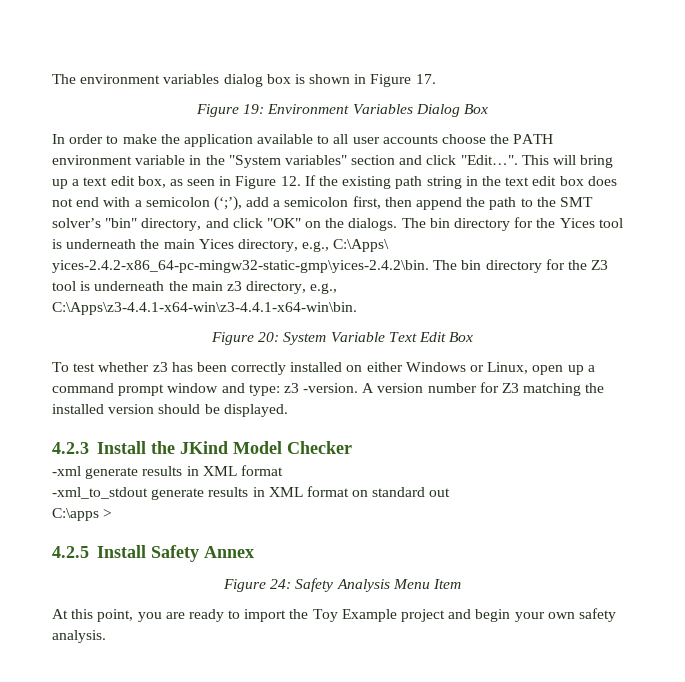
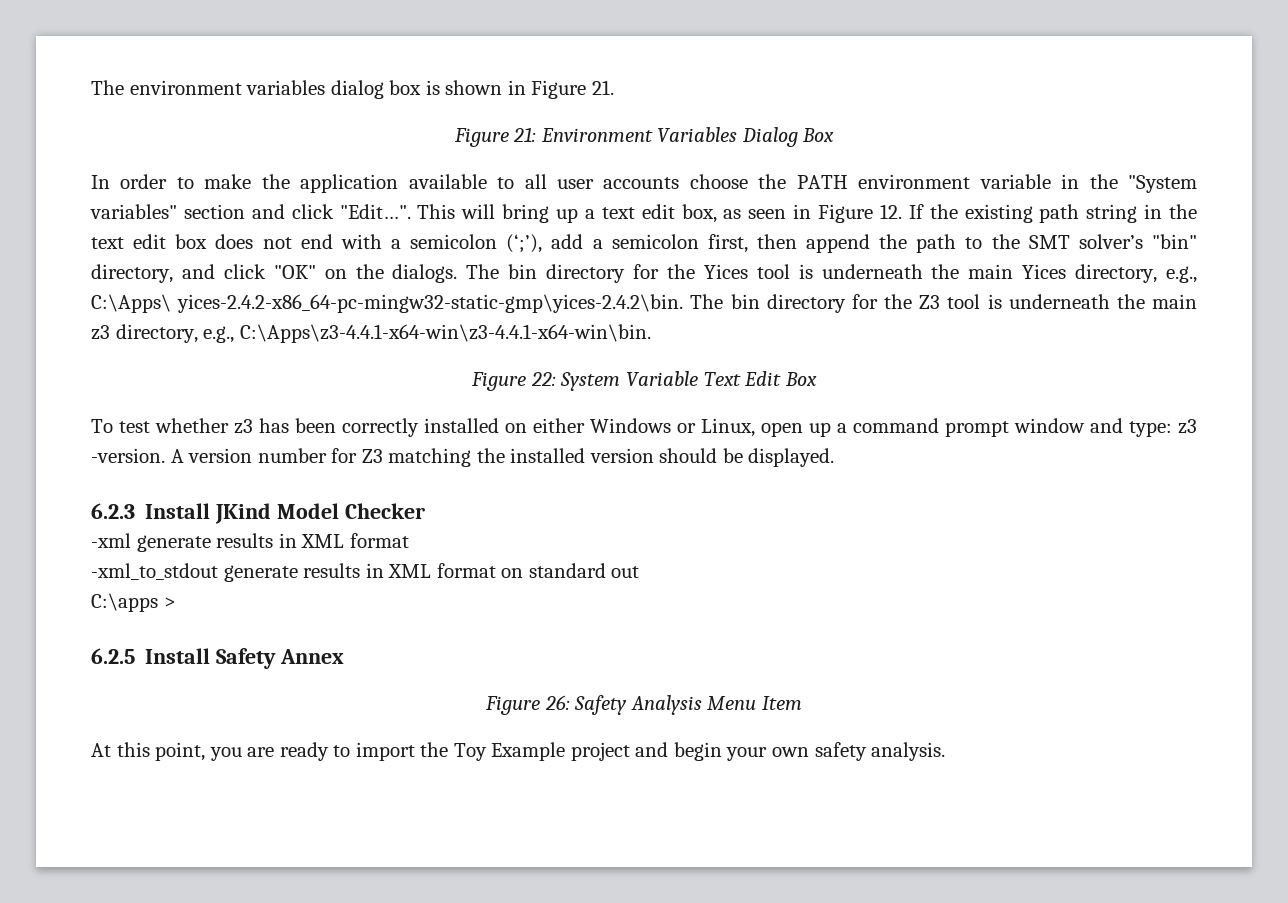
[415,74,436,84] [196,104,265,117] 17. // Figure 19: -> [591,80,614,95] [453,127,537,147] 21. // Figure 21:
[258,332,280,342] 20: -> [530,372,556,386] 22:
[52,441,175,454] 4.2.3 Install the -> [91,503,211,519] 6.2.3 Install
[52,546,89,558] 4.2.5 -> [91,648,135,664] 6.2.5
[270,579,292,589] 24: -> [544,695,570,710] 26:

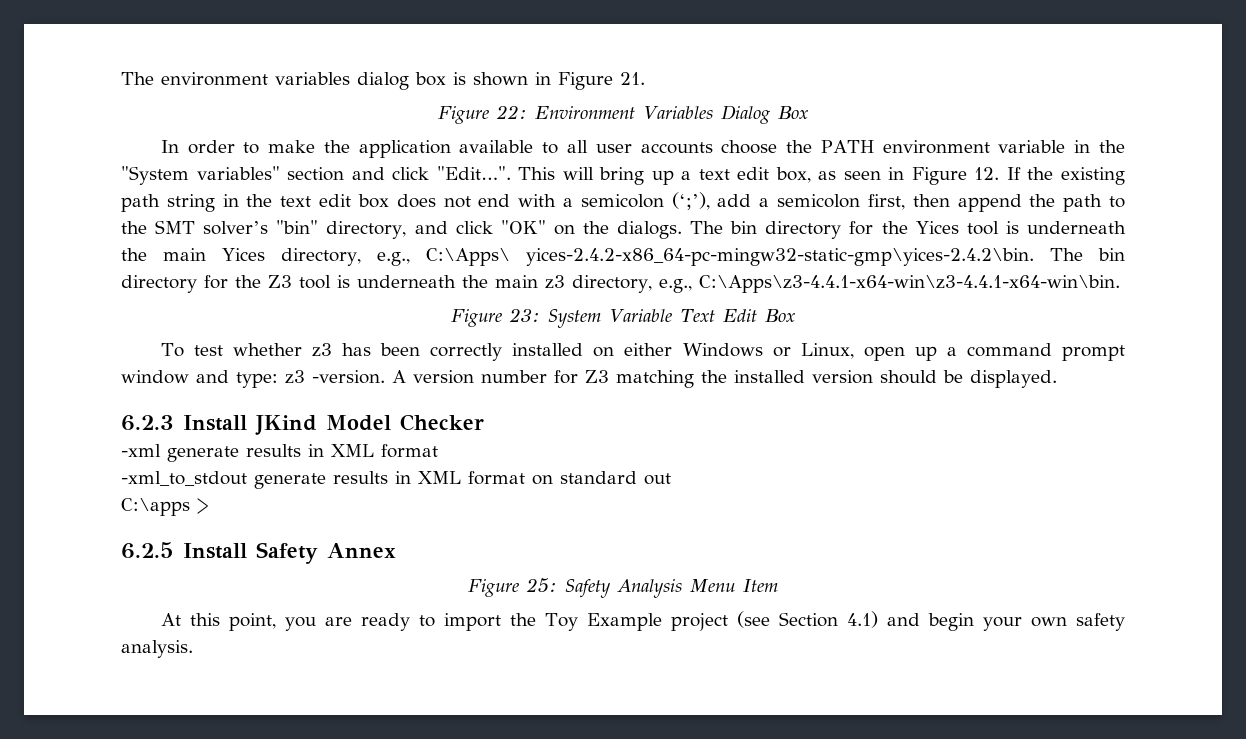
[513,127,537,142] 21: -> [496,105,528,119] 22:
[530,372,556,386] 22: -> [509,308,541,322] 23:
[544,695,570,710] 26: -> [526,578,558,593] 25:
(630, 751) none -> [736,611,878,628] (see Section 4.1)

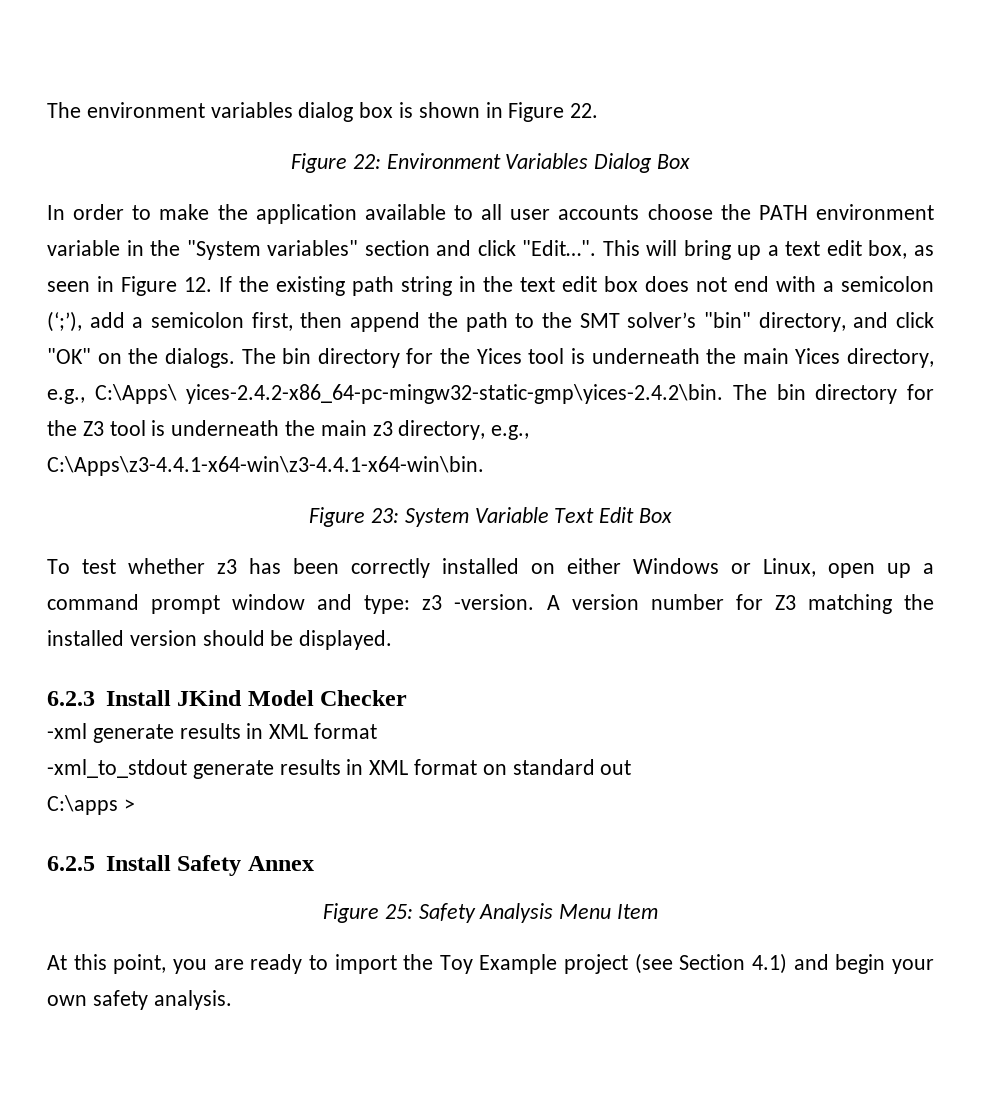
[620,72,645,85] 21. -> [570,103,599,118] 22.

